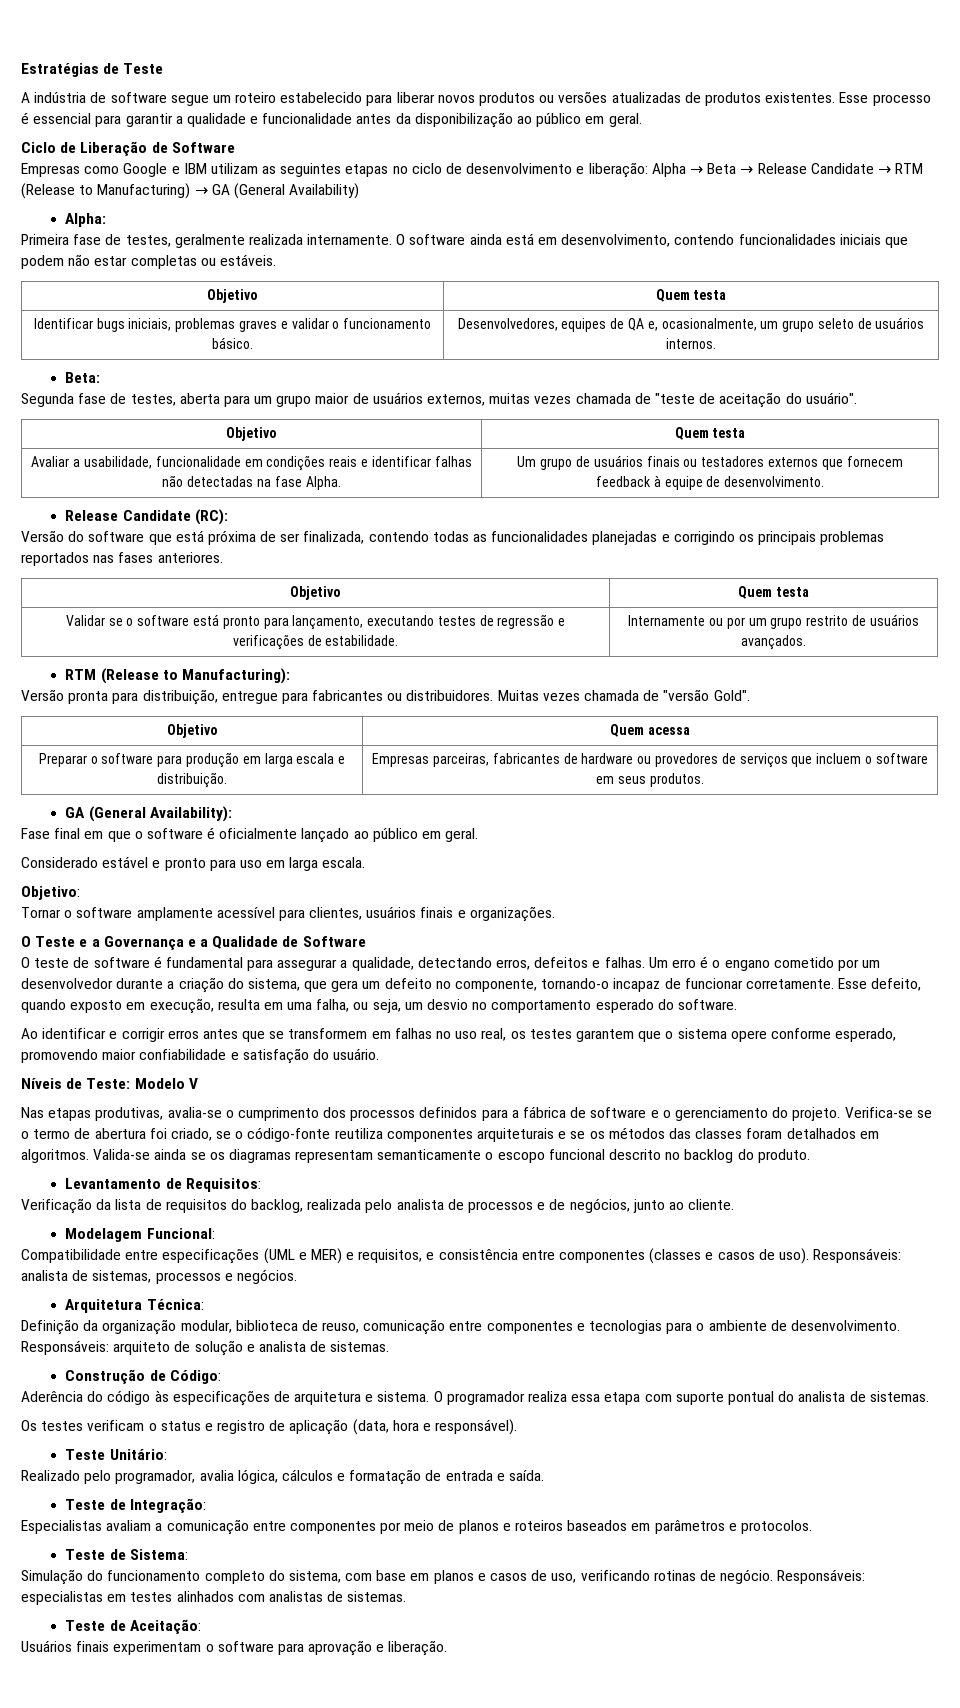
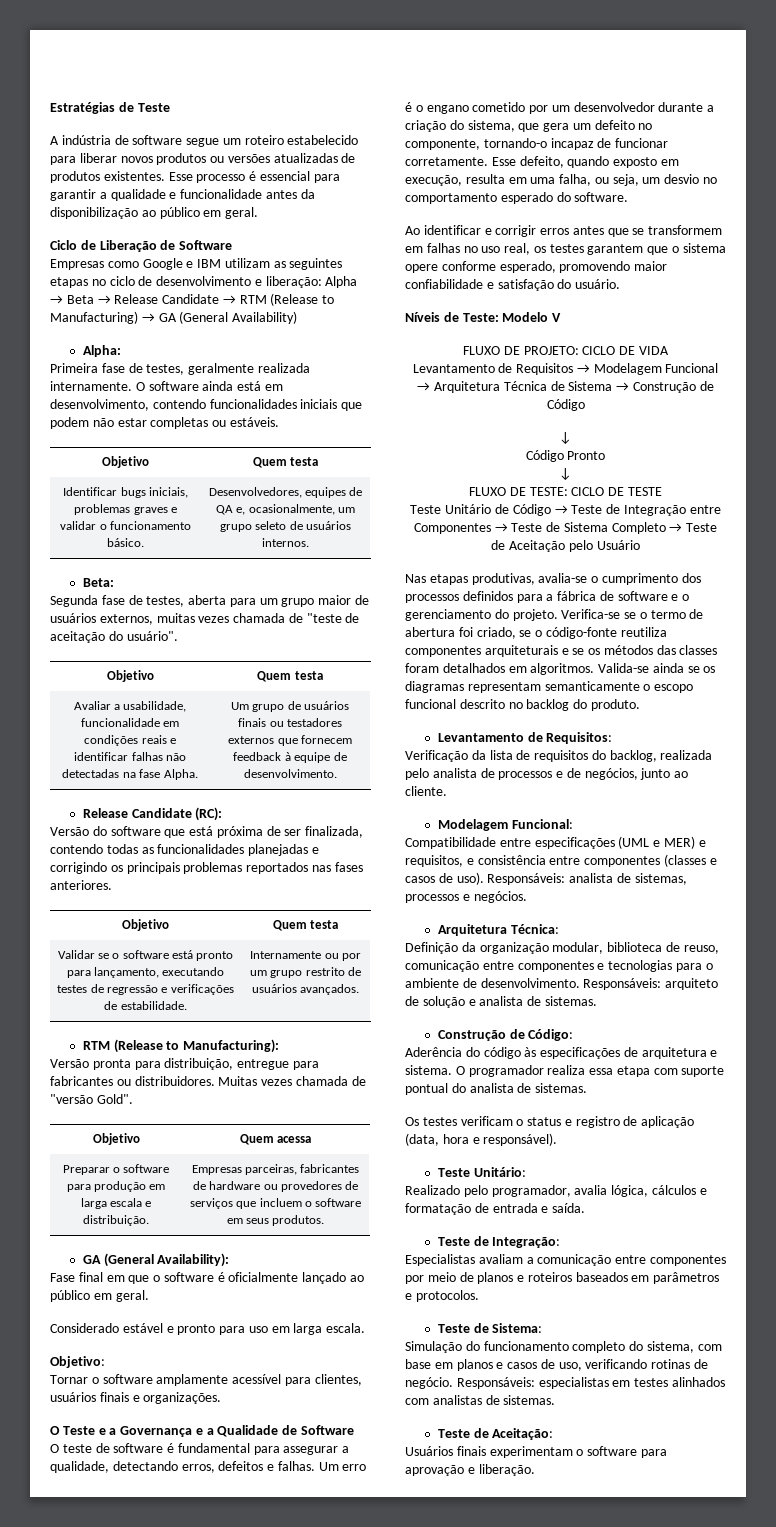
(198, 1083) none -> [463,346,669,355] [412,363,719,375] [417,381,714,393] [546,399,585,411] [559,432,572,445] [525,450,606,462] [559,468,572,481] [469,487,662,496] [410,504,721,516] [413,522,718,534] [491,540,640,552] // FLUXO DE PROJETO: CICLO DE VIDA // Levantamento de Requisitos → Modelagem Funcional → Arquitetura Técnica de Sistema → Construção de Código // ↓ // Código Pronto // ↓ // FLUXO DE TESTE: CICLO DE TESTE // Teste Unitário de Código → Teste de Integração entre Componentes → Teste de Sistema Completo → Teste de Aceitação pelo Usuário

